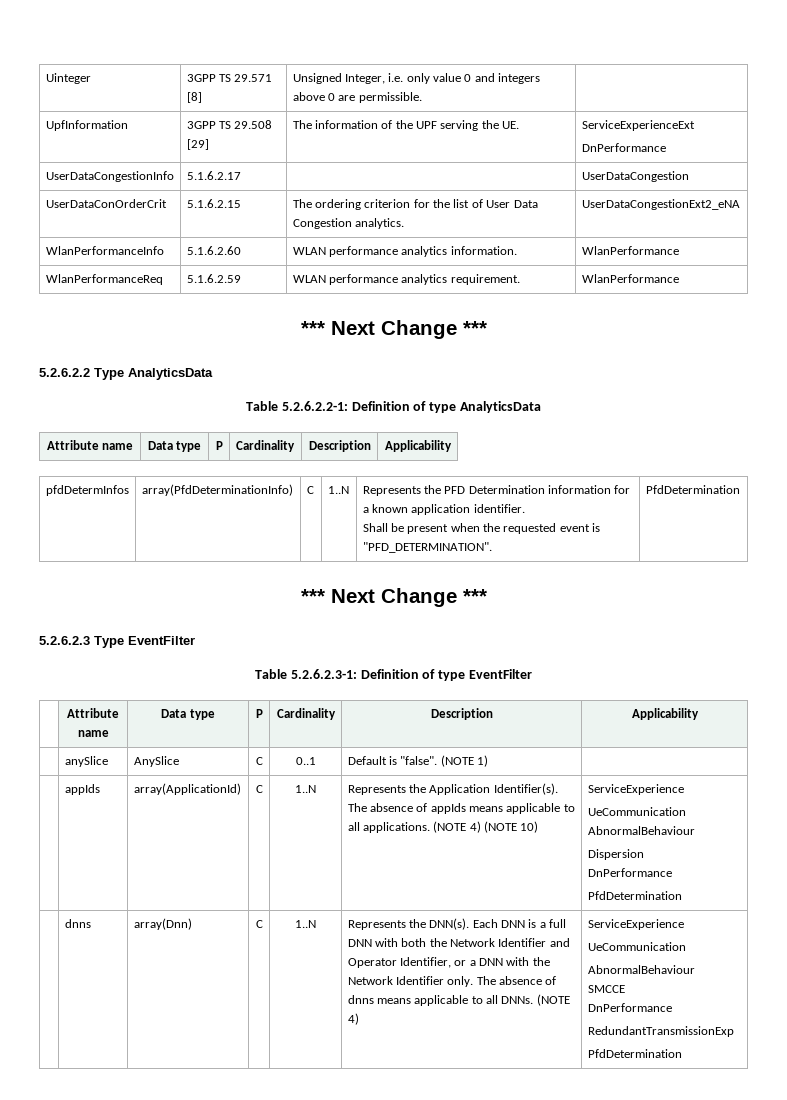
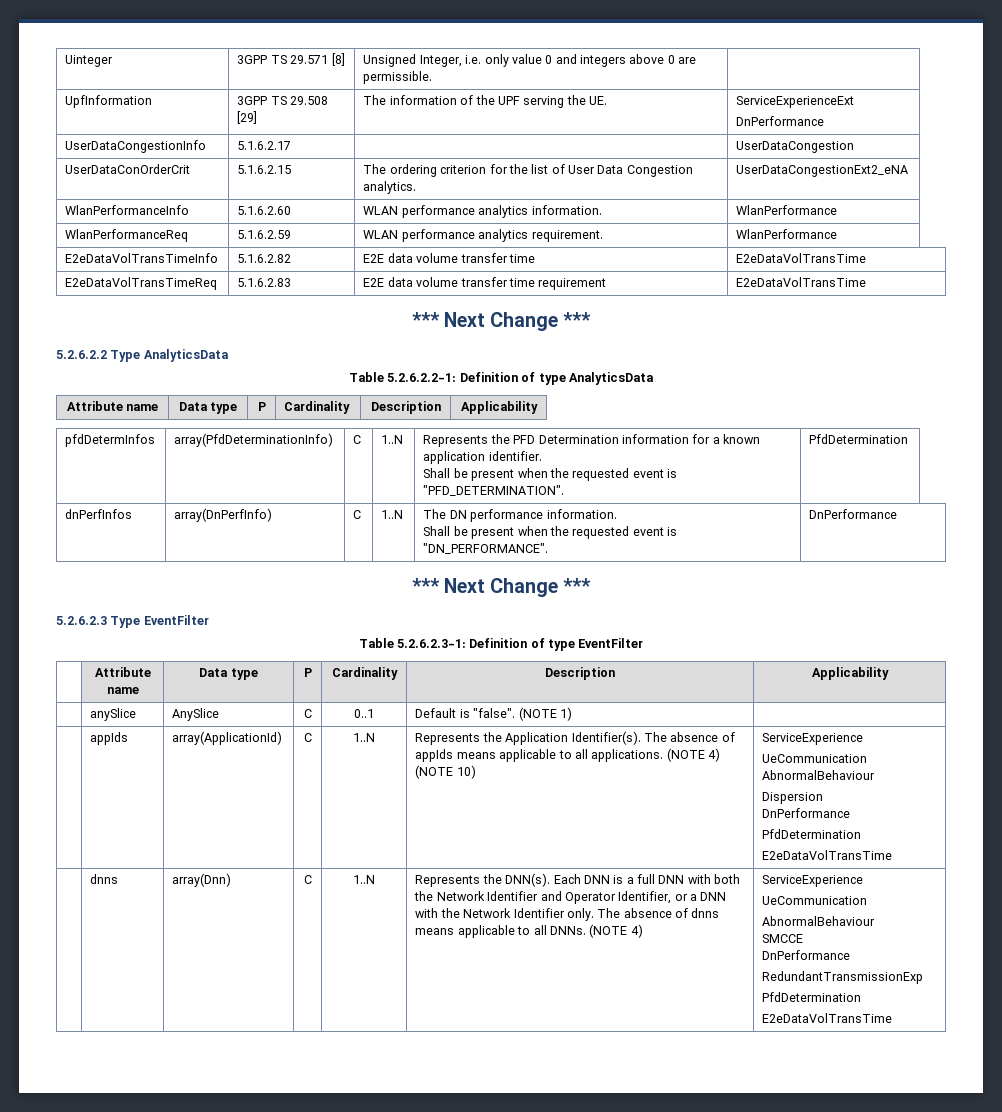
(679, 278) none -> [65,253,219,263] [237,254,292,263] [363,253,535,263] [736,253,867,263] [65,277,218,290] [237,278,292,287] [363,277,607,290] [736,277,867,287] // E2eDataVolTransTimeInfo | 5.1.6.2.82 | E2E data volume transfer time | E2eDataVolTransTime // E2eDataVolTransTimeReq | 5.1.6.2.83 | E2E data volume transfer time requirement | E2eDataVolTransTime
(740, 489) none -> [65,509,133,519] [174,508,273,522] [353,510,362,519] [381,510,404,519] [423,509,617,522] [423,526,678,539] [423,543,549,554] [809,509,898,519] // dnPerfInfos | array(DnPerfInfo) | C | 1..N | The DN performance information. // Shall be present when the requested event is "DN_PERFORMANCE". | DnPerformance
(682, 895) none -> [762,850,893,860] // E2eDataVolTransTime
(682, 1053) none -> [762,1013,893,1023] // E2eDataVolTransTime

